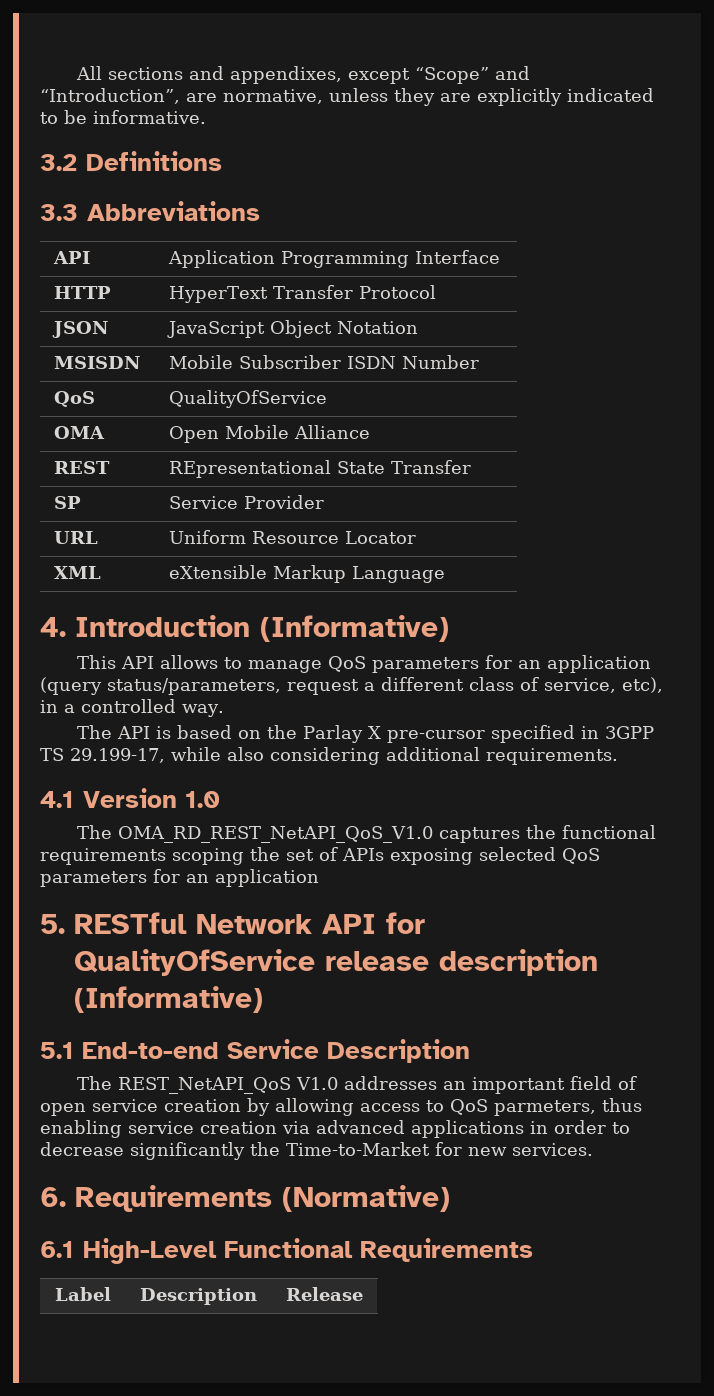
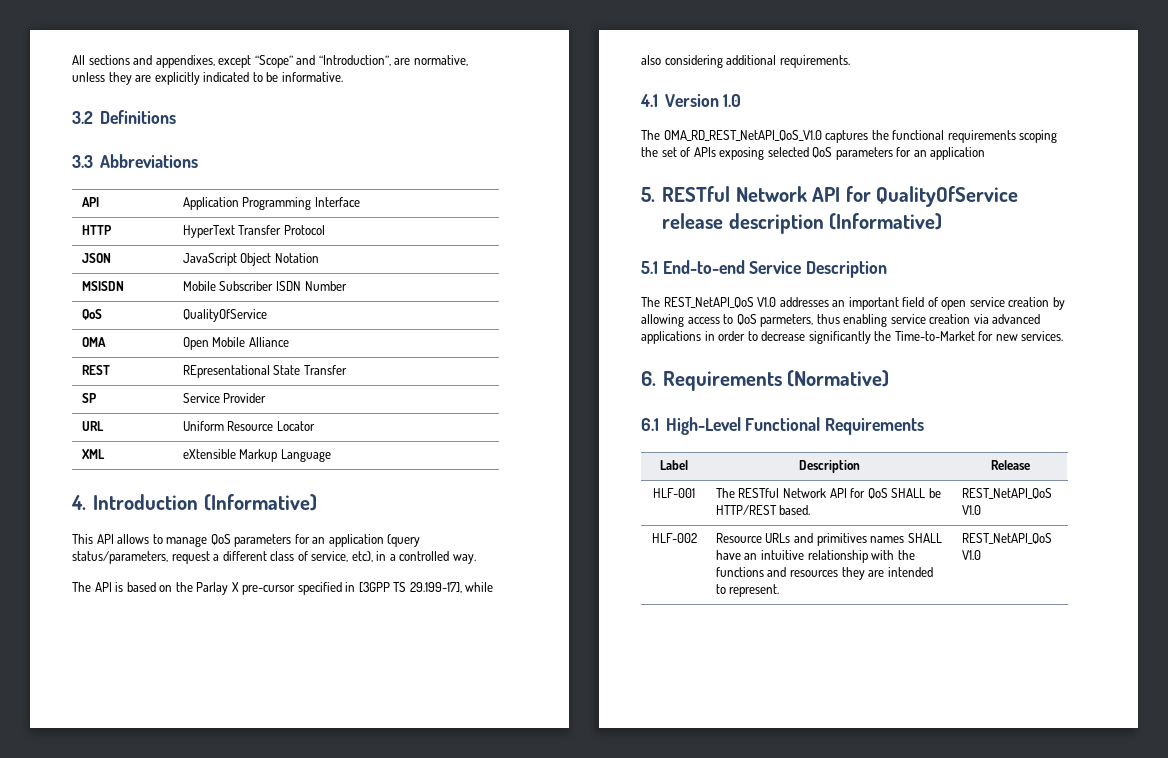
[604,726,654,739] [40,748,165,763] 3GPP TS 29.199-17, -> [358,582,462,593] [3GPP TS 29.199-17],
(363, 1294) none -> [653,488,695,498] [715,488,941,499] [715,505,811,515] [961,488,1052,499] [961,505,981,515] [651,533,697,543] [715,533,942,546] [715,550,915,563] [715,567,933,580] [715,584,780,597] [961,533,1052,544] [961,550,981,560] // HLF-001 | The RESTful Network API for QoS SHALL be HTTP/REST based. | REST_NetAPI_QoS V1.0 // HLF-002 | Resource URLs and primitives names SHALL have an intuitive relationship with the functions and resources they are intended to represent. | REST_NetAPI_QoS V1.0

